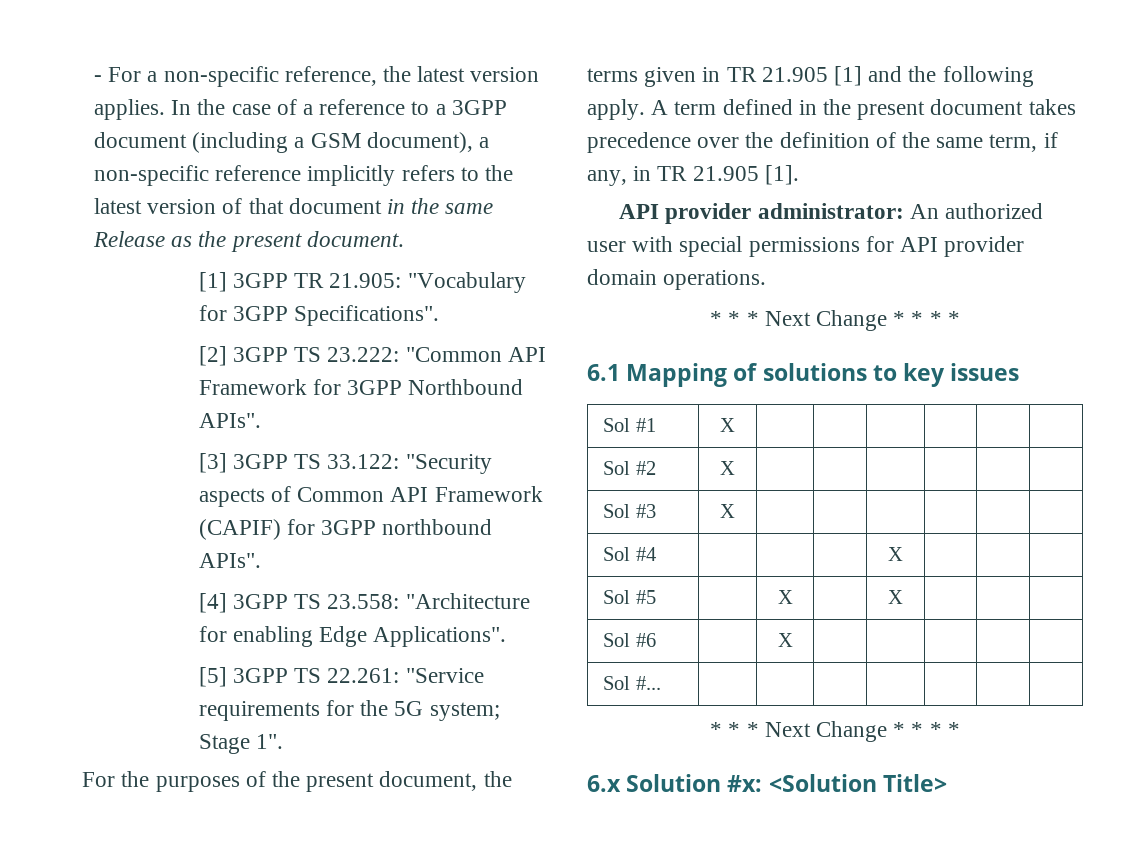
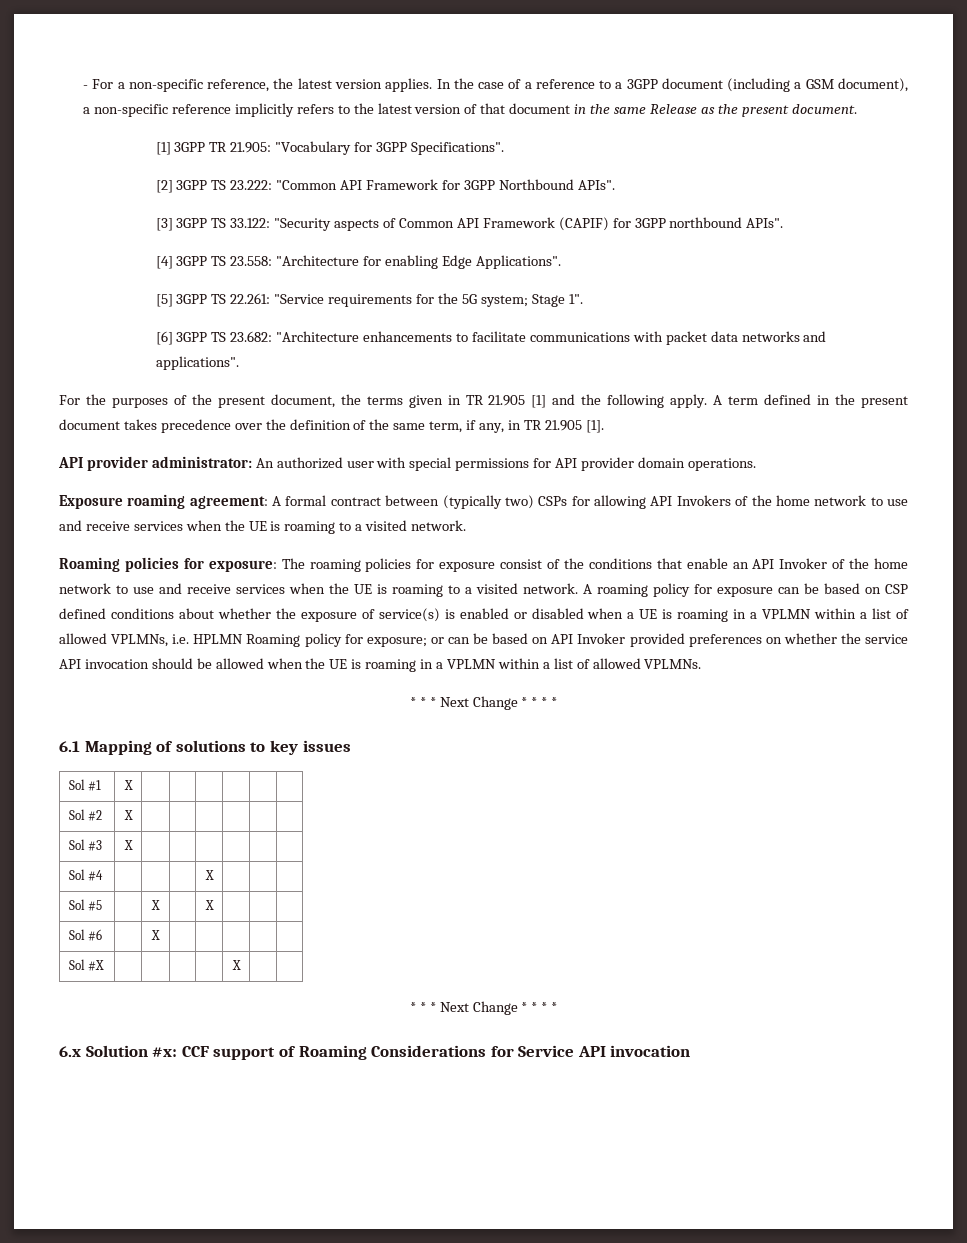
(284, 741) none -> [155,331,827,345] [155,356,239,370] // [6] 3GPP TS 23.682: "Architecture enhancements to facilitate communications with packet data networks and applications".
(767, 280) none -> [59,494,908,509] [59,520,467,534] [59,557,908,572] [59,583,908,597] [59,608,909,622] [59,633,909,647] [59,658,702,672] // Exposure roaming agreement: A formal contract between (typically two) CSPs for allowing API Invokers of the home network to use and receive services when the UE is roaming to a visited network. // Roaming policies for exposure: The roaming policies for exposure consist of the conditions that enable an API Invoker of the home network to use and receive services when the UE is roaming to a visited network. A roaming policy for exposure can be based on CSP defined conditions about whether the exposure of service(s) is enabled or disabled when a UE is roaming in a VPLMN within a list of allowed VPLMNs, i.e. HPLMN Roaming policy for exposure; or can be based on API Invoker provided preferences on whether the service API invocation should be allowed when the UE is roaming in a VPLMN within a list of allowed VPLMNs.
[635,676,661,690] #... | | | | | -> [88,960,105,971] [231,960,241,970] #X | | | | | X
[768,774,947,792] <Solution Title> -> [181,1045,691,1060] CCF support of Roaming Considerations for Service API invocation

